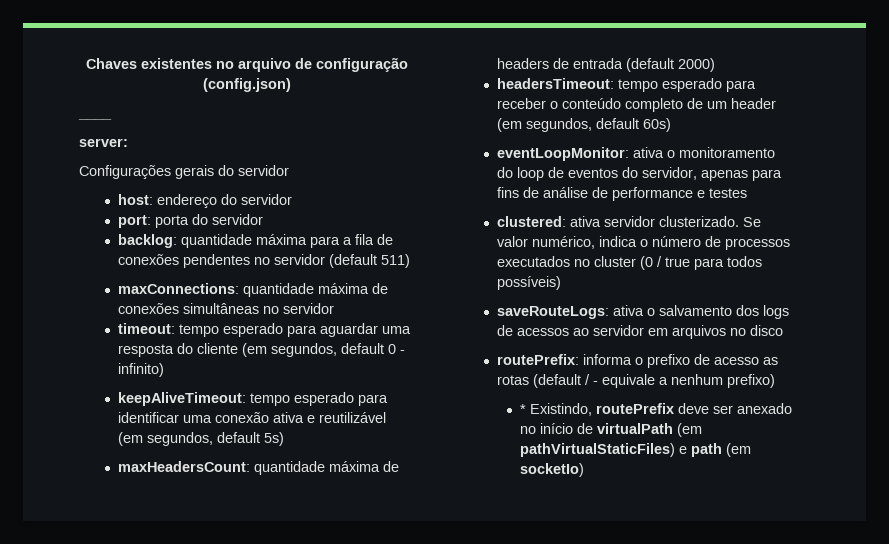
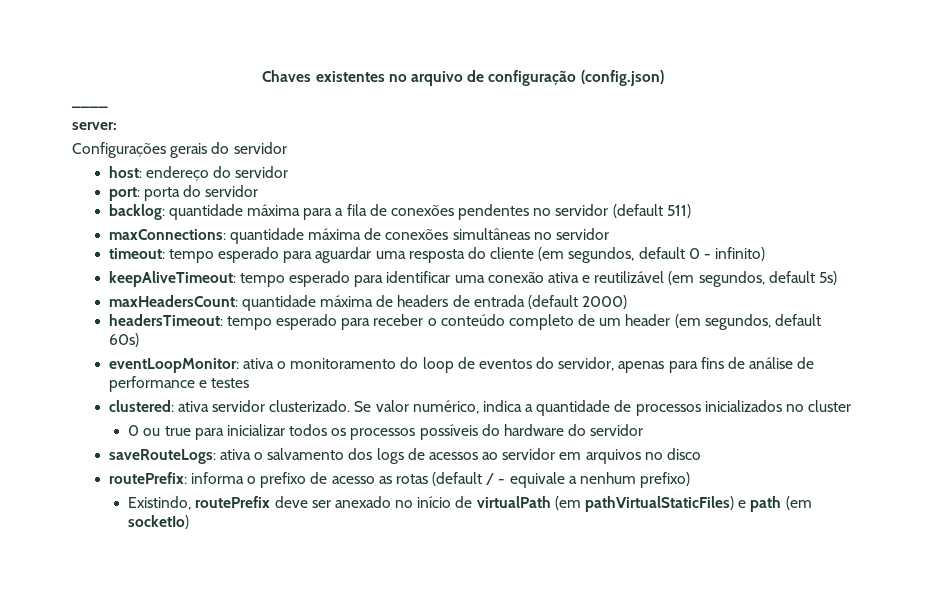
[640,236,702,247] o número -> [525,400,611,416] a quantidade
[497,256,571,267] executados -> [704,400,782,412] inicializados
[640,256,763,270] [497,276,562,290] (0 / true para todos possíveis) -> [128,424,644,440] // 0 ou true para inicializar todos os processos possíveis do hardware do servidor
[520,404,527,414] * -> (691, 480) none

